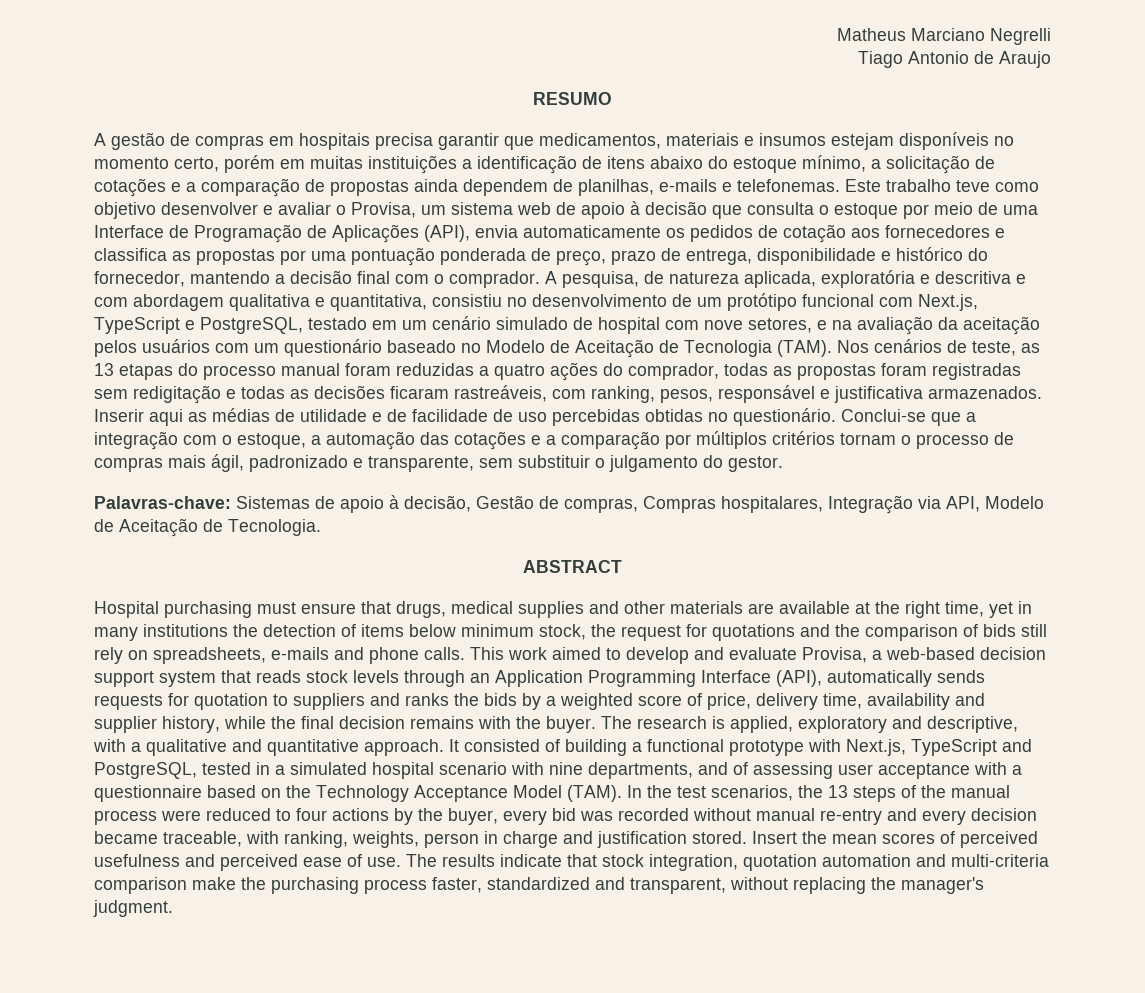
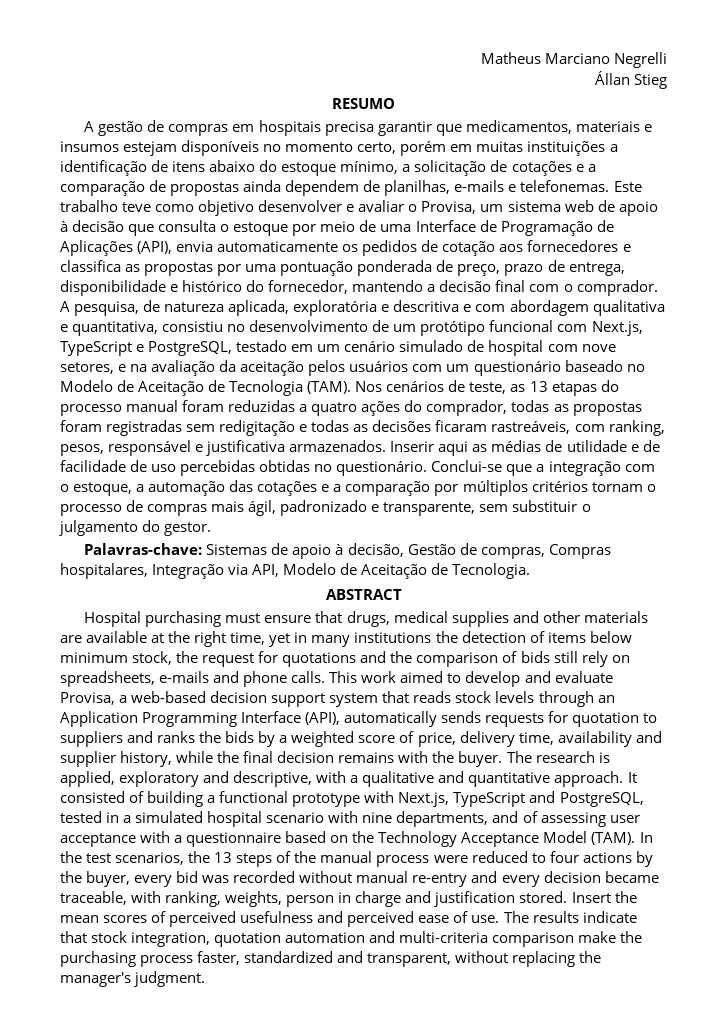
[858,51,1051,68] Tiago Antonio de Araujo -> [594,71,667,89] Állan Stieg

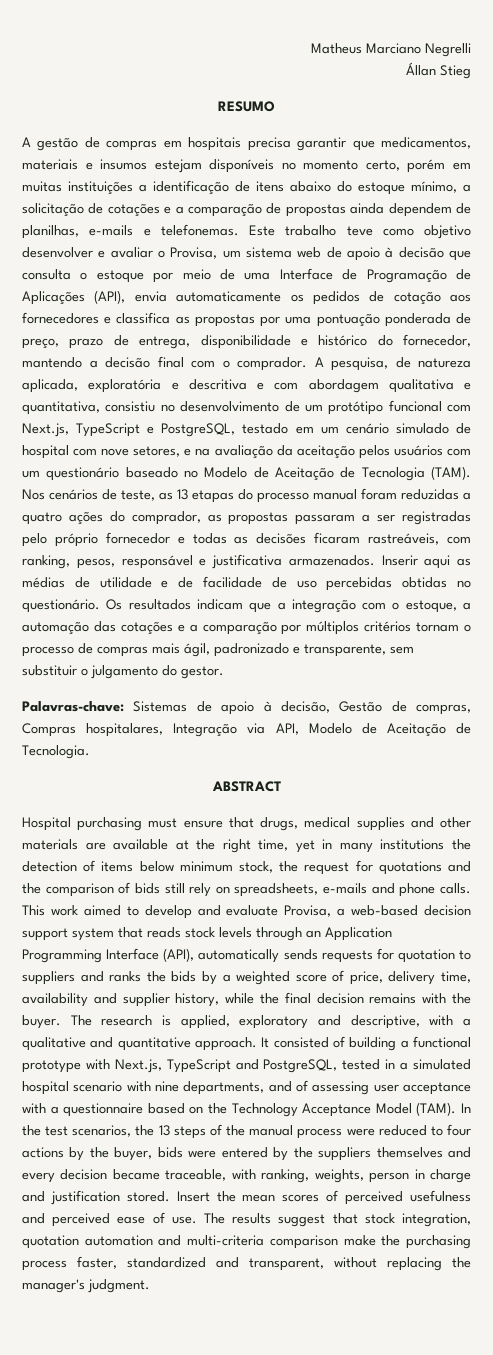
[511,400,642,416] [60,420,296,436] todas as propostas foram registradas sem redigitação -> [207,511,472,525] [22,532,170,547] as propostas passaram a ser registradas pelo próprio fornecedor
[431,460,503,472] Conclui-se -> [106,599,243,610] Os resultados indicam
[134,871,468,887] every bid was recorded without manual re-entry -> [157,1147,443,1161] bids were entered by the suppliers themselves
[582,911,637,923] indicate -> [278,1214,326,1227] suggest

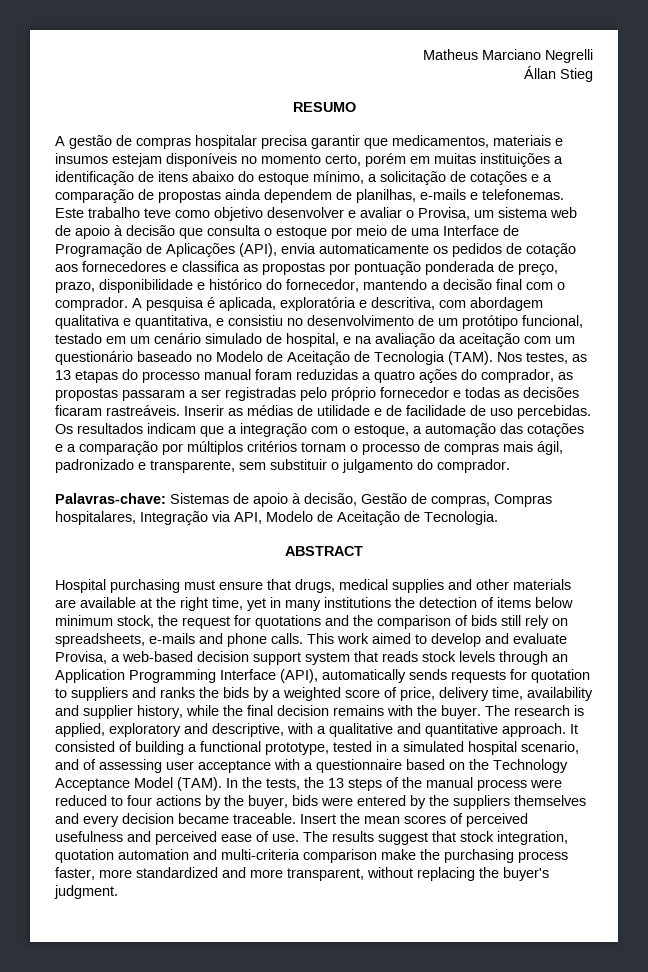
[163,137,242,151] em hospitais -> [195,135,257,149] hospitalar
[285,316,312,324] uma -> (350, 269) none
[69,335,191,349] prazo de entrega, -> [55,281,95,293] prazo,
[331,357,471,371] pesquisa, de natureza -> [146,297,215,311] pesquisa é
[188,379,264,390] descritiva e -> [371,297,435,310] descritiva,
(100, 408) none -> [216,318,224,326] e
[388,400,471,412] [22,423,236,437] funcional com Next.js, TypeScript e PostgreSQL, -> [522,315,583,328] funcional,
[22,445,181,459] hospital com nove setores, -> [286,333,339,347] hospital,
[358,445,443,459] pelos usuários -> (520, 340) none
[49,489,155,501] cenários de teste, -> [526,352,568,364] testes,
[368,533,472,545] [22,554,451,569] rastreáveis, com ranking, pesos, responsável e justificativa armazenados. Inserir aqui -> [106,405,224,416] rastreáveis. Inserir
[326,577,472,591] [22,599,100,613] percebidas obtidas no questionário. -> [517,405,591,419] percebidas.
[181,666,224,679] gestor. -> [437,459,510,473] comprador.
[22,1059,338,1073] prototype with Next.js, TypeScript and PostgreSQL, -> [265,742,329,755] prototype,
[73,1081,265,1095] scenario with nine departments, -> [521,741,579,754] scenario,
[45,1125,132,1137] test scenarios, -> [266,778,300,790] tests,
[165,1169,472,1183] [22,1190,170,1205] traceable, with ranking, weights, person in charge and justification stored. -> [233,813,296,824] traceable.
(117, 1262) none -> [99,869,132,878] more
(239, 1262) none -> [250,869,283,878] more
[22,1279,85,1293] manager's -> [503,867,549,881] buyer's

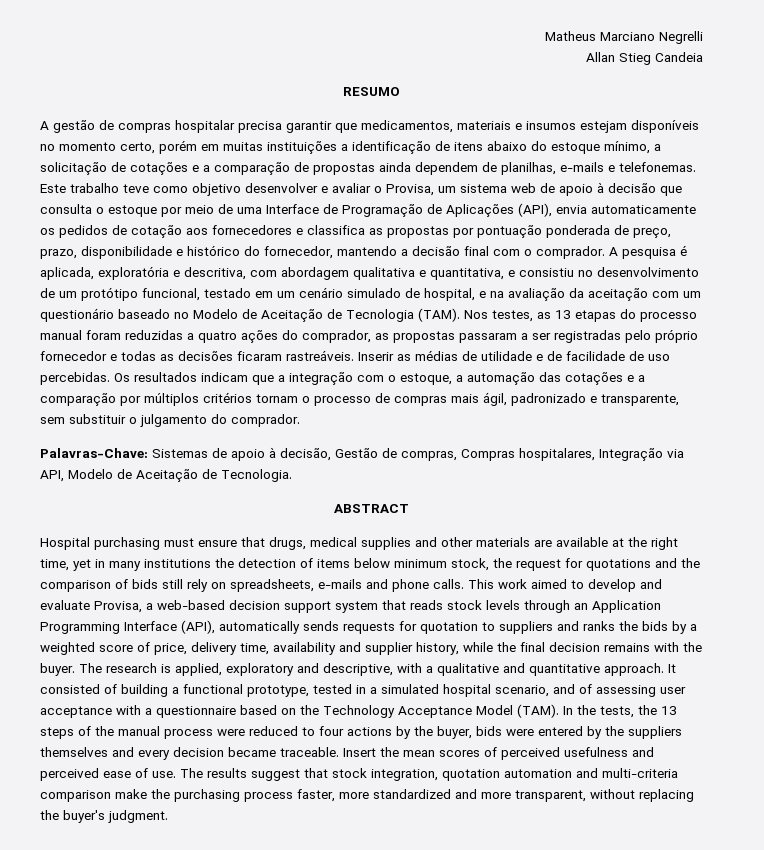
[524,66,556,79] Állan -> [586,52,615,62] Allan
(593, 75) none -> [655,52,703,62] Candeia
[55,493,166,504] Palavras-chave: -> [40,448,148,458] Palavras-Chave:

